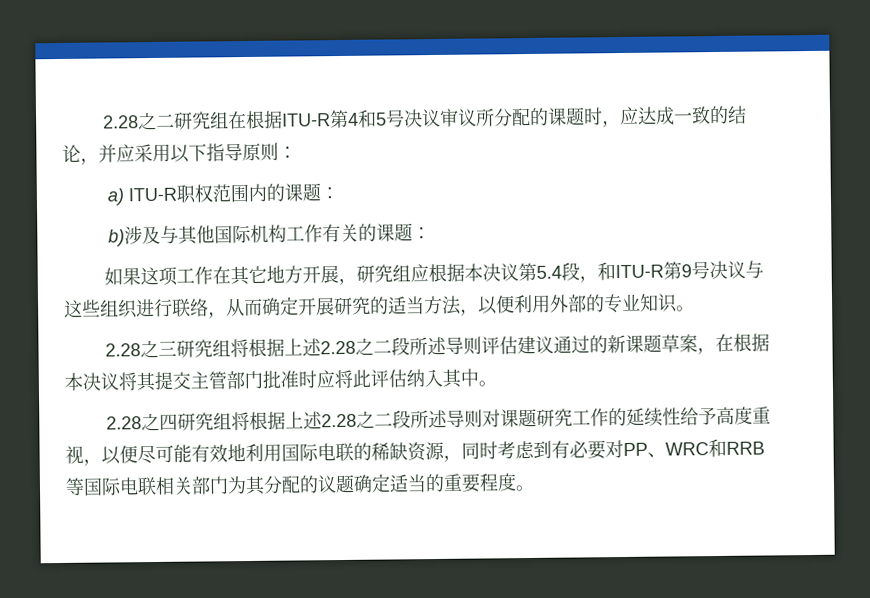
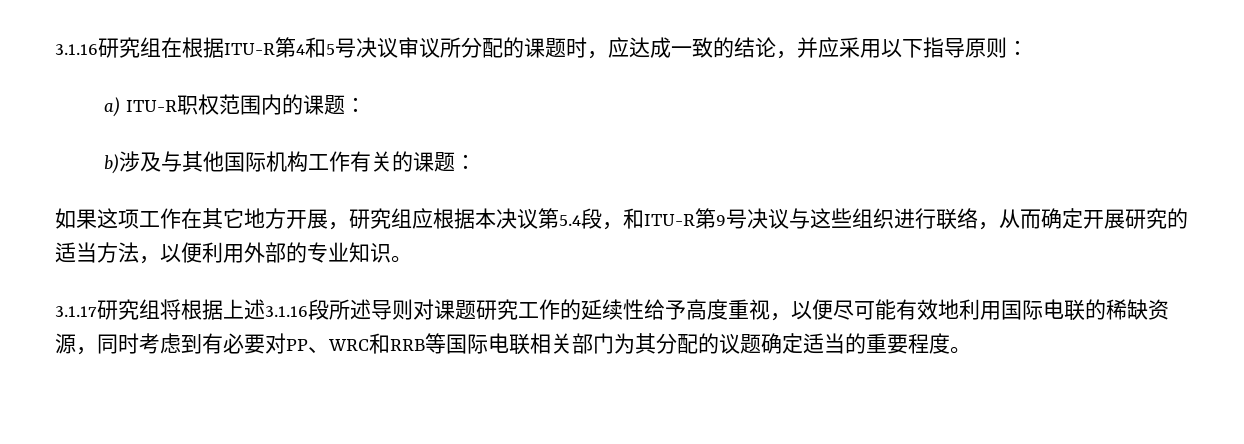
[103,111,176,131] 2.28之二 -> [55,44,98,55] 3.1.16
[105,333,771,359] [64,368,497,392] [106,410,394,432] 2.28之三研究组将根据上述2.28之二段所述导则评估建议通过的新课题草案，在根据本决议将其提交主管部门批准时应将此评估纳入其中。 // 2.28之四研究组将根据上述2.28之二 -> [55,299,308,320] 3.1.17研究组将根据上述3.1.16

